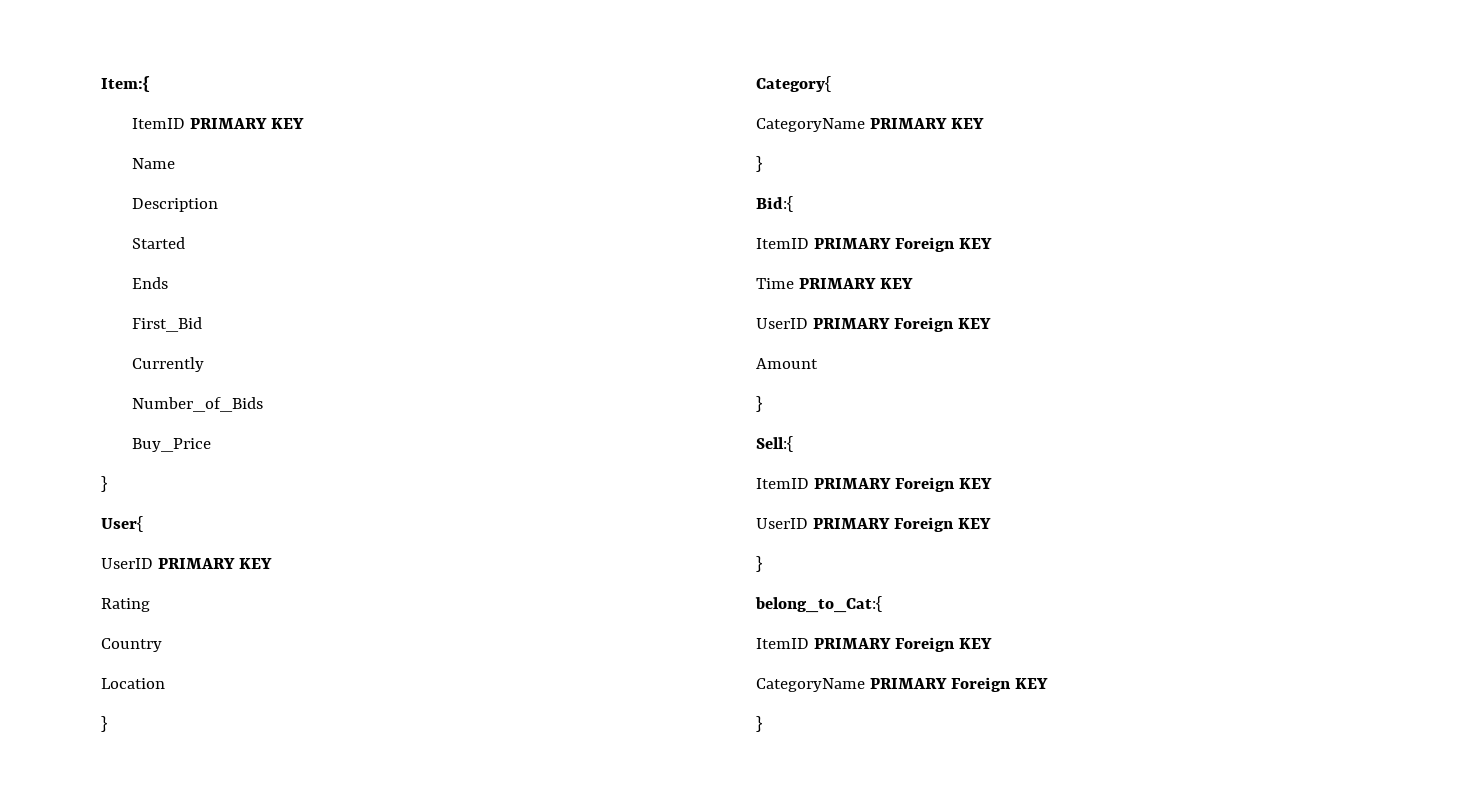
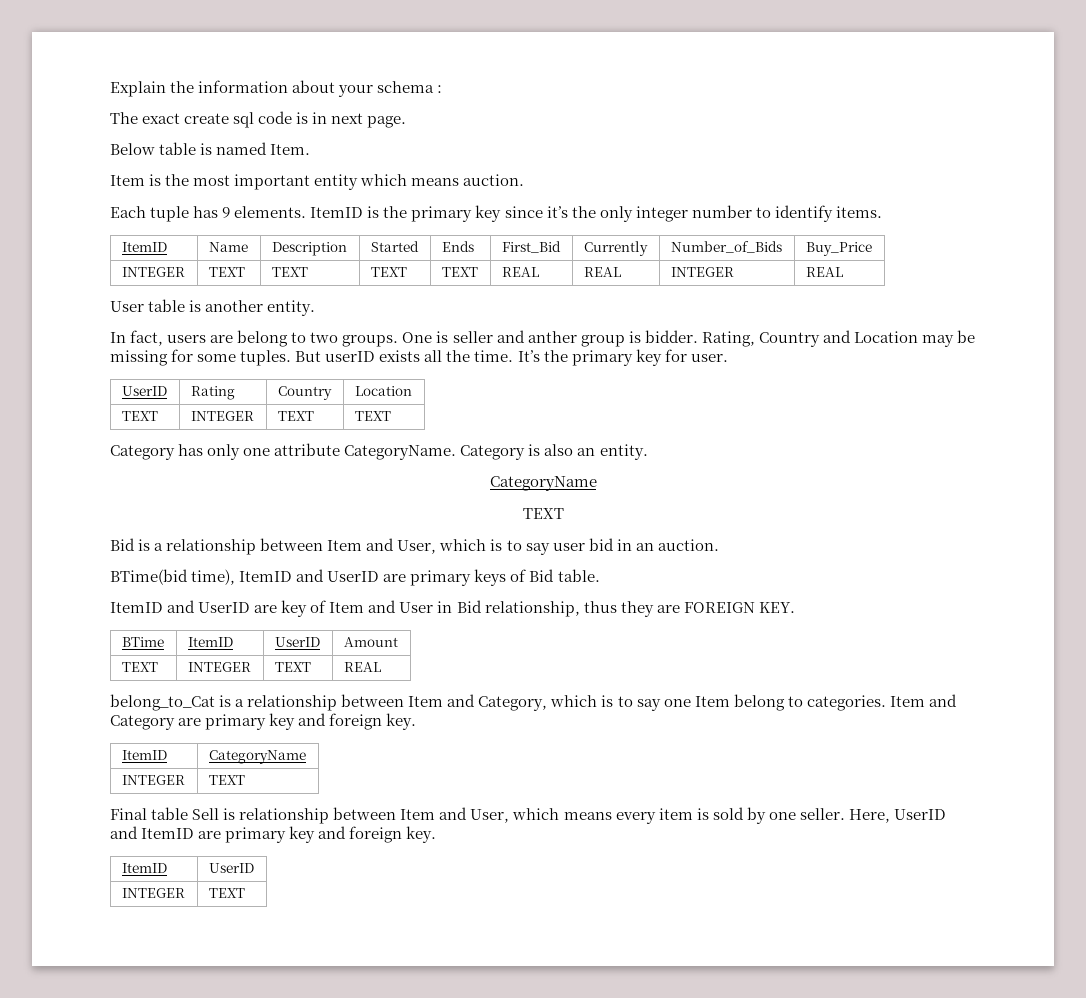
[101,76,150,92] [132,118,305,129] [132,158,176,169] [132,198,219,212] [132,237,186,249] [132,277,169,289] [132,317,203,332] [132,357,205,372] [132,397,264,412] [132,438,212,452] [101,476,107,492] [101,516,143,532] [101,558,272,569] [101,598,150,612] [101,638,162,652] [101,678,165,689] [101,716,107,732] [756,76,831,92] [756,118,984,132] [756,156,762,172] [756,196,793,212] [756,237,992,252] [756,278,913,289] [756,317,991,332] [756,358,818,369] [756,396,762,412] [756,436,793,452] [756,477,992,492] [756,517,991,532] [756,556,762,572] [755,596,882,613] [756,637,992,652] [756,677,1048,692] [756,716,762,732] Item:{ // ItemID PRIMARY KEY // Name // Description // Started // Ends // First_Bid // Currently // Number_of_Bids // Buy_Price // } // User{ // UserID PRIMARY KEY // Rating // Country // Location // } // Category{ // CategoryName PRIMARY KEY // } // Bid:{ // ItemID PRIMARY Foreign KEY // Time PRIMARY KEY // UserID PRIMARY Foreign KEY // Amount // } // Sell:{ // ItemID PRIMARY Foreign KEY // UserID PRIMARY Foreign KEY // } // belong_to_Cat:{ // ItemID PRIMARY Foreign KEY // CategoryName PRIMARY Foreign KEY // } -> [110,80,443,97] [110,111,407,128] [110,142,311,155] [110,174,525,190] [110,205,882,222] [121,242,167,252] [208,242,248,252] [271,242,347,256] [370,241,419,252] [441,241,474,252] [501,241,561,253] [583,241,648,256] [670,241,782,253] [805,242,872,256] [121,267,185,277] [208,267,245,277] [271,267,308,277] [370,267,407,277] [441,267,478,277] [501,267,539,277] [583,267,621,277] [670,267,734,277] [805,267,843,277] [110,299,316,316] [110,330,976,347] [110,349,728,366] [121,386,167,396] [190,386,235,400] [277,386,332,400] [354,386,412,396] [121,411,158,421] [190,411,254,421] [277,411,314,421] [354,411,391,421] [110,443,648,460] [489,476,597,491] [522,508,564,519] [110,538,719,555] [110,569,600,586] [110,600,795,617] [121,637,164,647] [187,637,233,647] [274,637,320,647] [343,637,398,647] [121,662,158,672] [187,662,251,672] [274,662,311,672] [343,662,381,672] [110,694,957,711] [110,713,417,730] [121,750,167,760] [208,750,306,764] [121,775,185,785] [208,775,245,785] [110,807,946,824] [110,826,437,843] [121,863,167,873] [208,863,254,873] [121,888,185,898] [208,888,245,898] Explain the information about your schema : // The exact create sql code is in next page. // Below table is named Item. // Item is the most important entity which means auction. // Each tuple has 9 elements. ItemID is the primary key since it’s the only integer number to identify items. // ItemID | Name | Description | Started | Ends | First_Bid | Currently | Number_of_Bids | Buy_Price // INTEGER | TEXT | TEXT | TEXT | TEXT | REAL | REAL | INTEGER | REAL // User table is another entity. // In fact, users are belong to two groups. One is seller and anther group is bidder. Rating, Country and Location may be missing for some tuples. But userID exists all the time. It’s the primary key for user. // UserID | Rating | Country | Location // TEXT | INTEGER | TEXT | TEXT // Category has only one attribute CategoryName. Category is also an entity. // CategoryName // TEXT // Bid is a relationship between Item and User, which is to say user bid in an auction. // BTime(bid time), ItemID and UserID are primary keys of Bid table. // ItemID and UserID are key of Item and User in Bid relationship, thus they are FOREIGN KEY. // BTime | ItemID | UserID | Amount // TEXT | INTEGER | TEXT | REAL // belong_to_Cat is a relationship between Item and Category, which is to say one Item belong to categories. Item and Category are primary key and foreign key. // ItemID | CategoryName // INTEGER | TEXT // Final table Sell is relationship between Item and User, which means every item is sold by one seller. Here, UserID and ItemID are primary key and foreign key. // ItemID | UserID // INTEGER | TEXT

